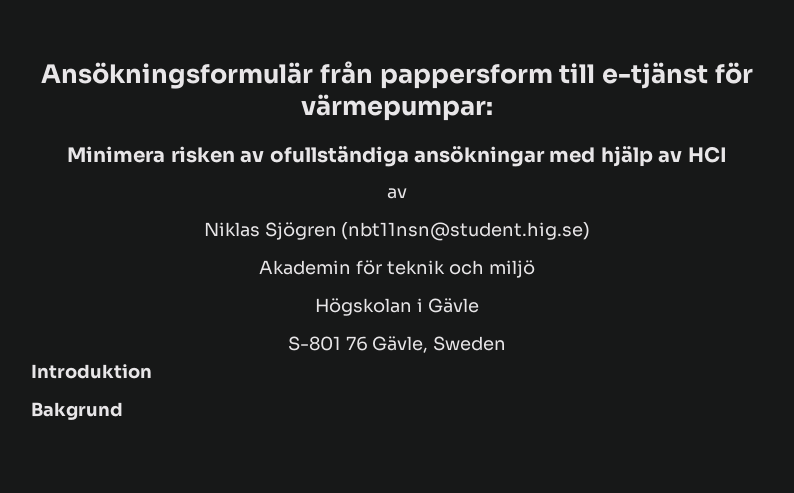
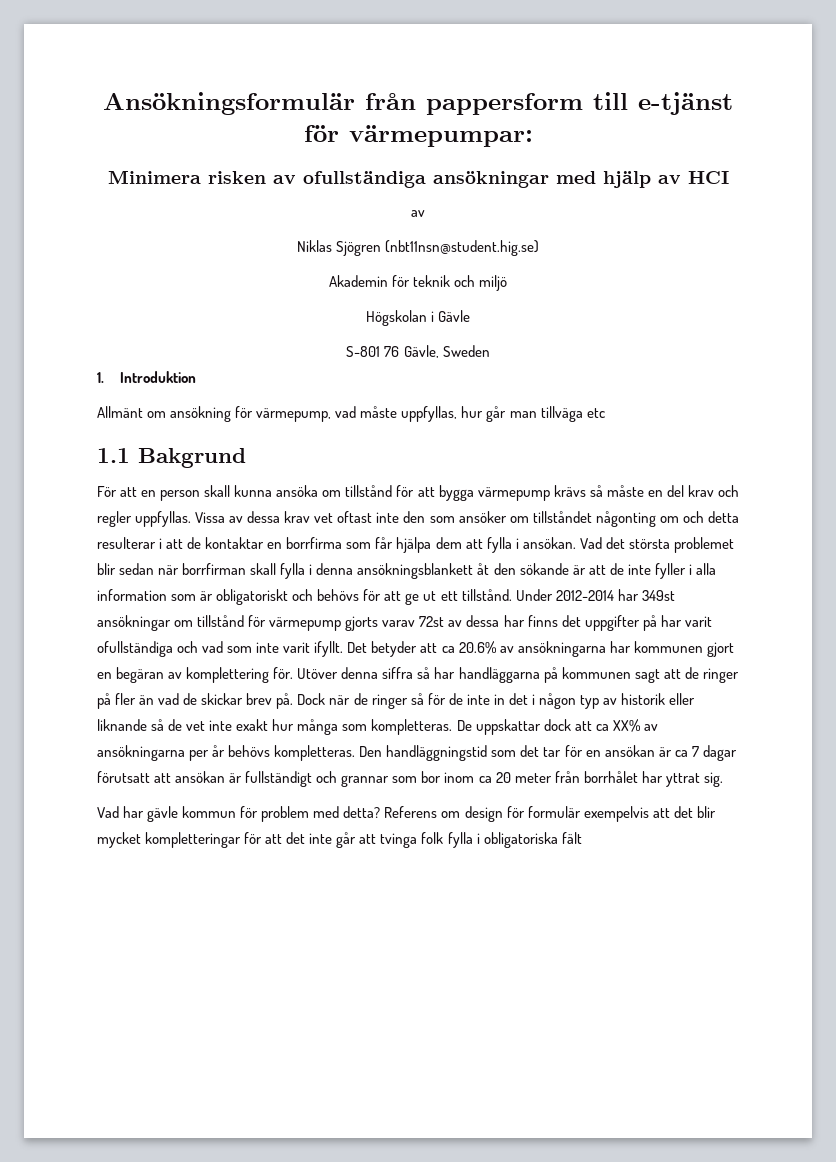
(507, 343) none -> [97,372,104,383] 1.
[31,402,123,420] Bakgrund -> [97,406,605,422] [97,448,246,468] [97,485,739,501] [97,511,739,527] [97,537,734,553] [97,563,716,579] [97,589,675,605] [97,615,712,631] [97,641,734,657] [97,667,739,683] [97,693,696,709] [97,719,658,735] [97,745,737,761] [97,771,723,787] [97,806,716,822] [97,832,582,848] Allmänt om ansökning för värmepump, vad måste uppfyllas, hur går man tillväga etc // 1.1 Bakgrund // För att en person skall kunna ansöka om tillstånd för att bygga värmepump krävs så måste en del krav och regler uppfyllas. Vissa av dessa krav vet oftast inte den som ansöker om tillståndet någonting om och detta resulterar i att de kontaktar en borrfirma som får hjälpa dem att fylla i ansökan. Vad det största problemet blir sedan när borrfirman skall fylla i denna ansökningsblankett åt den sökande är att de inte fyller i alla information som är obligatoriskt och behövs för att ge ut ett tillstånd. Under 2012-2014 har 349st ansökningar om tillstånd för värmepump gjorts varav 72st av dessa har finns det uppgifter på har varit ofullständiga och vad som inte varit ifyllt. Det betyder att ca 20.6% av ansökningarna har kommunen gjort en begäran av komplettering för. Utöver denna siffra så har handläggarna på kommunen sagt att de ringer på fler än vad de skickar brev på. Dock när de ringer så för de inte in det i någon typ av historik eller liknande så de vet inte exakt hur många som kompletteras. De uppskattar dock att ca XX% av ansökningarna per år behövs kompletteras. Den handläggningstid som det tar för en ansökan är ca 7 dagar förutsatt att ansökan är fullständigt och grannar som bor inom ca 20 meter från borrhålet har yttrat sig. // Vad har gävle kommun för problem med detta? Referens om design för formulär exempelvis att det blir mycket kompletteringar för att det inte går att tvinga folk fylla i obligatoriska fält

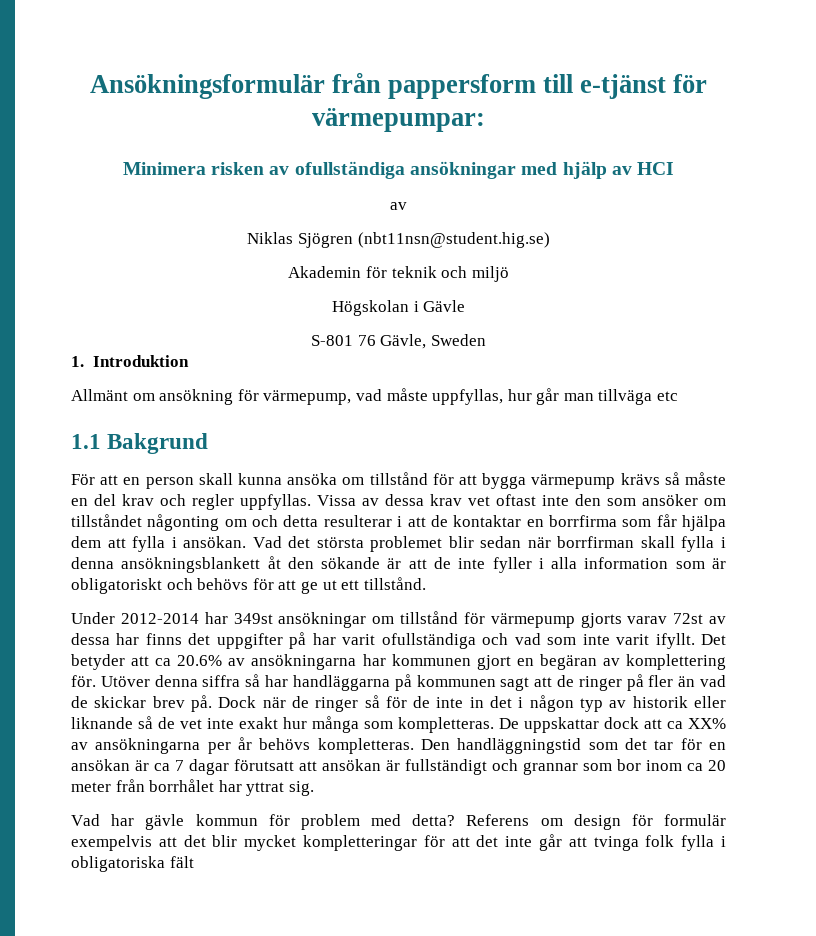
(512, 595) none -> (426, 583) //

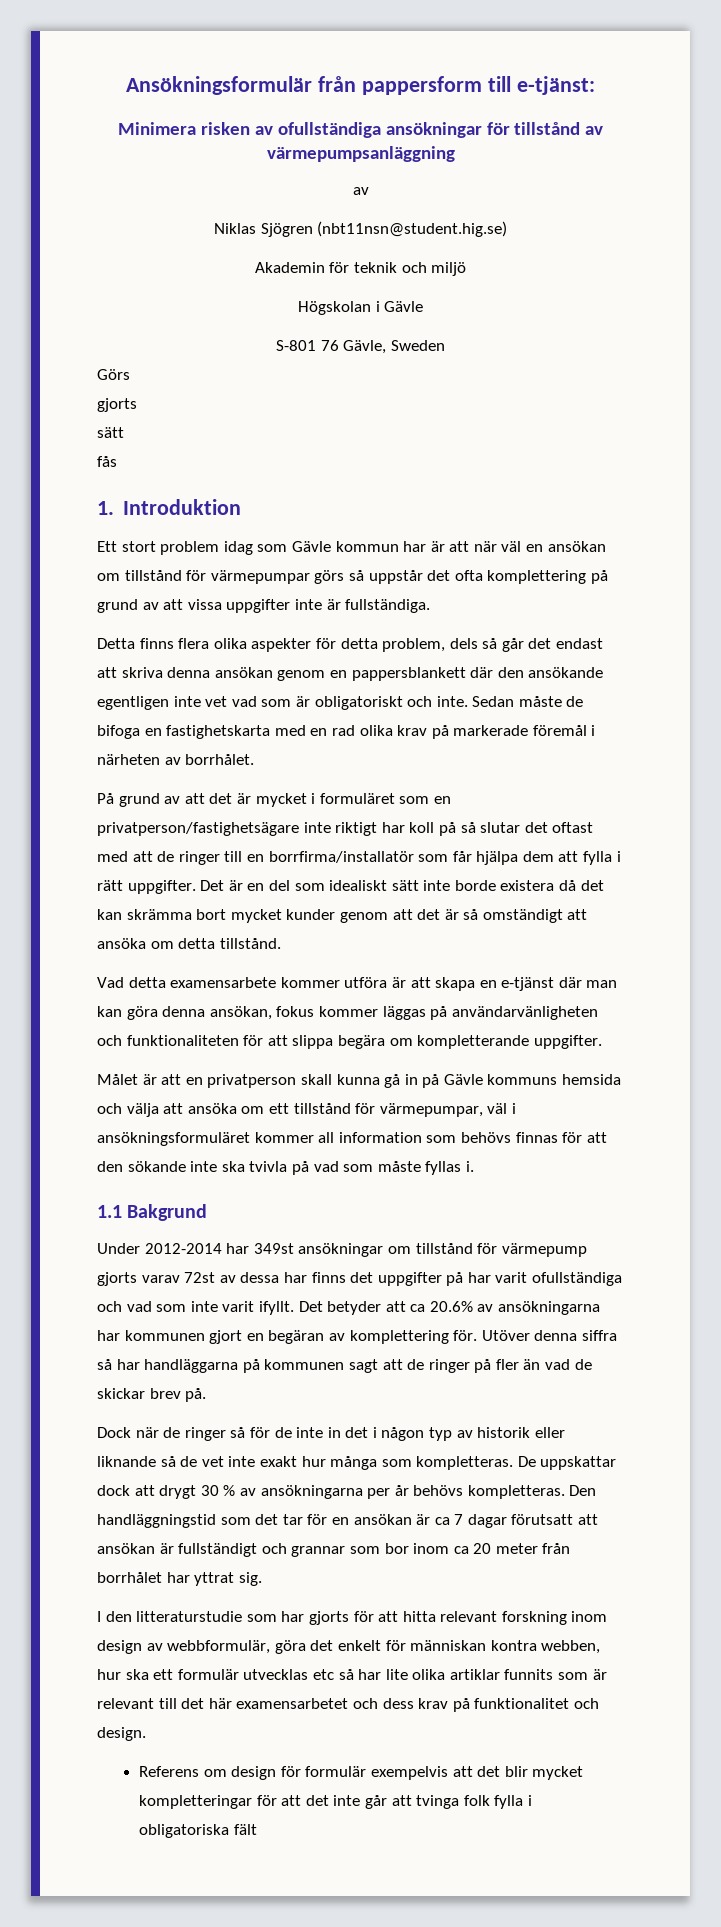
[580,74,708,99] [312,108,485,132] e-tjänst för värmepumpar: -> [516,76,595,95] e-tjänst:
[521,161,675,179] med hjälp av HCI -> [486,122,604,135] [266,146,455,162] för tillstånd av värmepumpsanläggning
[71,355,189,367] [71,388,679,405] [71,433,209,454] [71,472,726,489] [71,494,726,510] [71,514,617,531] 1. Introduktion // Allmänt om ansökning för värmepump, vad måste uppfyllas, hur går man tillväga etc // 1.1 Bakgrund // För att en person skall kunna ansöka om tillstånd för att bygga värmepump krävs så måste en del krav och regler uppfyllas. Vissa av dessa krav vet oftast inte den som ansöker om tillståndet någonting om och detta resulterar i att de kontaktar en borrfirma -> [97,369,130,380] [97,398,137,412] [97,427,124,438] [97,456,117,467] [97,499,241,515] [97,541,606,555] [97,570,608,584] [97,599,431,613] [97,638,604,652] [97,667,604,681] [97,696,584,710] [97,725,596,739] [97,754,255,765] [97,793,451,807] [97,822,594,836] [97,851,414,865] Görs // gjorts // sätt // fås // 1. Introduktion // Ett stort problem idag som Gävle kommun har är att när väl en ansökan om tillstånd för värmepumpar görs så uppstår det ofta komplettering på grund av att vissa uppgifter inte är fullständiga. // Detta finns flera olika aspekter för detta problem, dels så går det endast att skriva denna ansökan genom en pappersblankett där den ansökande egentligen inte vet vad som är obligatoriskt och inte. Sedan måste de bifoga en fastighetskarta med en rad olika krav på markerade föremål i närheten av borrhålet. // På grund av att det är mycket i formuläret som en privatperson/fastighetsägare inte riktigt har koll på så slutar det oftast med att de ringer till en borrfirma/installatör
[183,536,726,552] [71,556,726,573] [71,577,426,594] ansökan. Vad det största problemet blir sedan när borrfirman skall fylla i denna ansökningsblankett åt den sökande är att de inte fyller i alla information som är obligatoriskt och behövs för att ge ut ett tillstånd. -> [97,880,604,894] [97,909,588,923] [97,938,281,949] [97,977,618,991] [97,1006,598,1020] [97,1035,602,1049] [97,1074,622,1088] [97,1103,516,1117] [97,1132,607,1146] [97,1161,474,1175] [97,1204,208,1221] rätt uppgifter. Det är en del som idealiskt sätt inte borde existera då det kan skrämma bort mycket kunder genom att det är så omständigt att ansöka om detta tillstånd. // Vad detta examensarbete kommer utföra är att skapa en e-tjänst där man kan göra denna ansökan, fokus kommer läggas på användarvänligheten och funktionaliteten för att slippa begära om kompletterande uppgifter. // Målet är att en privatperson skall kunna gå in på Gävle kommuns hemsida och välja att ansöka om ett tillstånd för värmepumpar, väl i ansökningsformuläret kommer all information som behövs finnas för att den sökande inte ska tvivla på vad som måste fyllas i. // 1.1 Bakgrund
(212, 703) none -> (207, 1395) //
[667,718,726,729] ca XX% -> [159,1485,236,1499] drygt 30 %
[71,814,456,830] Vad har gävle kommun för problem med detta? -> [97,1611,608,1625] [97,1640,601,1654] [97,1669,607,1680] [97,1698,599,1712] [97,1727,146,1741] I den litteraturstudie som har gjorts för att hitta relevant forskning inom design av webbformulär, göra det enkelt för människan kontra webben, hur ska ett formulär utvecklas etc så har lite olika artiklar funnits som är relevant till det här examensarbetet och dess krav på funktionalitet och design. //

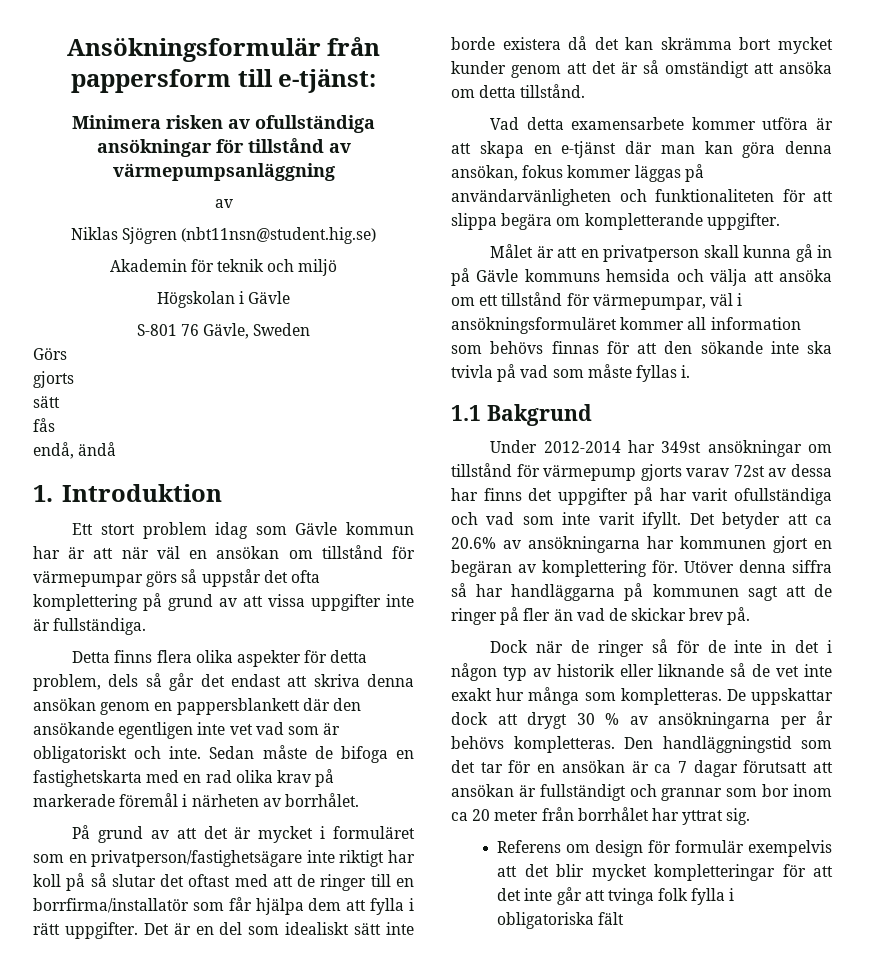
(117, 461) none -> [33,442,117,459] // endå, ändå
[97,1611,608,1625] [97,1640,601,1654] [97,1669,607,1680] [97,1698,599,1712] [97,1727,146,1741] // I den litteraturstudie som har gjorts för att hitta relevant forskning inom design av webbformulär, göra det enkelt för människan kontra webben, hur ska ett formulär utvecklas etc så har lite olika artiklar funnits som är relevant till det här examensarbetet och dess krav på funktionalitet och design. -> (751, 816) none

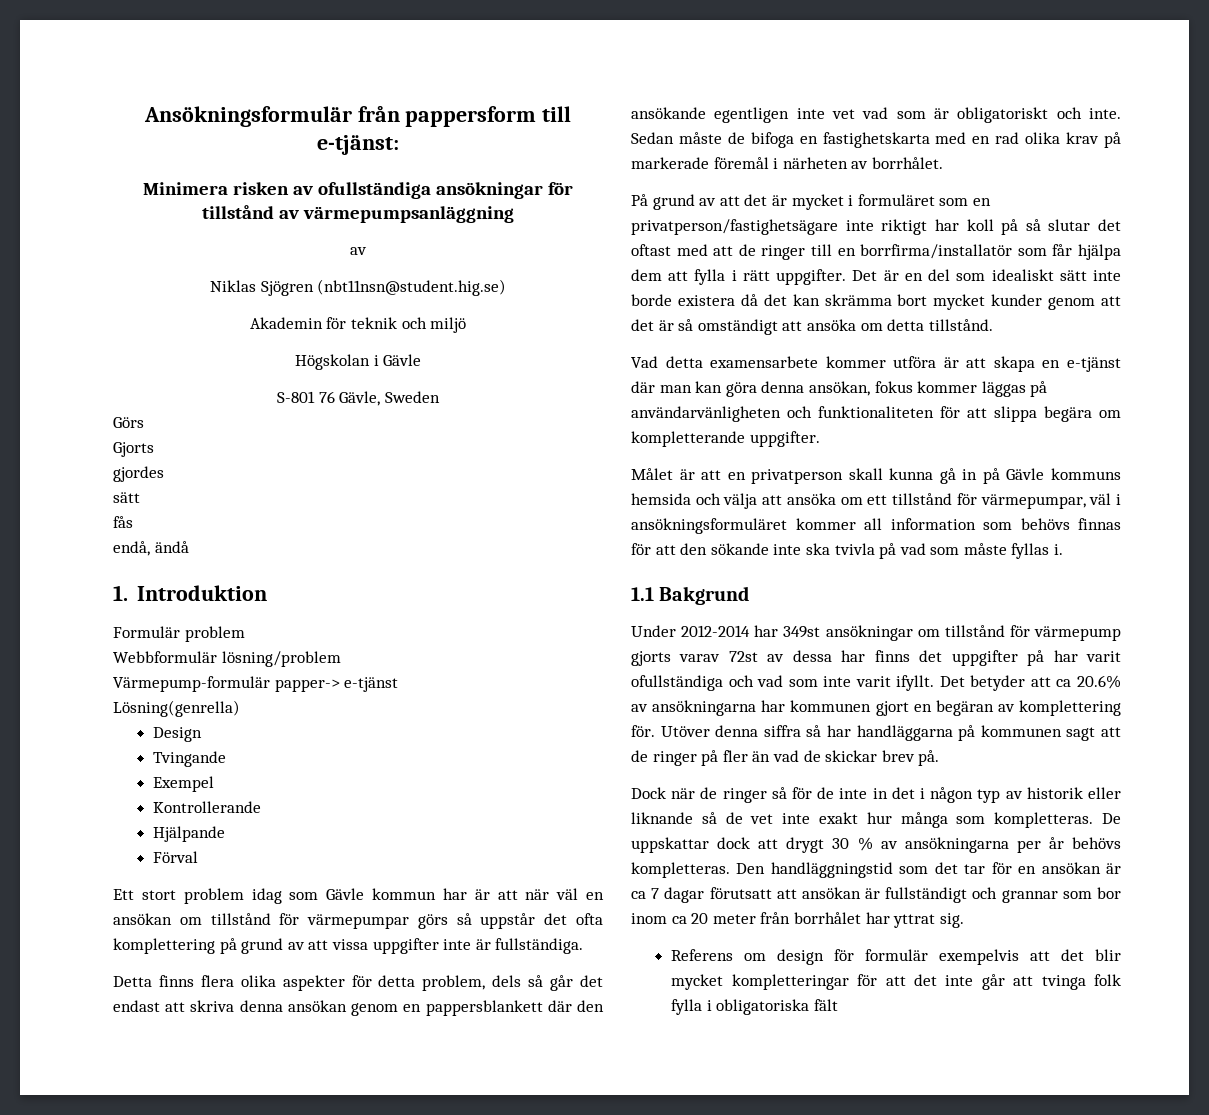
[33,371,74,388] gjorts -> [113,442,154,457] [113,466,164,482] Gjorts // gjordes
(223, 493) none -> [113,626,245,642] [113,651,341,667] [113,676,399,692] [113,700,240,717] [153,727,203,742] [153,751,227,767] [153,776,215,792] [153,801,262,813] [153,826,226,842] [153,851,199,863] // Formulär problem // Webbformulär lösning/problem // Värmepump-formulär papper-> e-tjänst // Lösning(genrella) // Design // Tvingande // Exempel // Kontrollerande // Hjälpande // Förval

